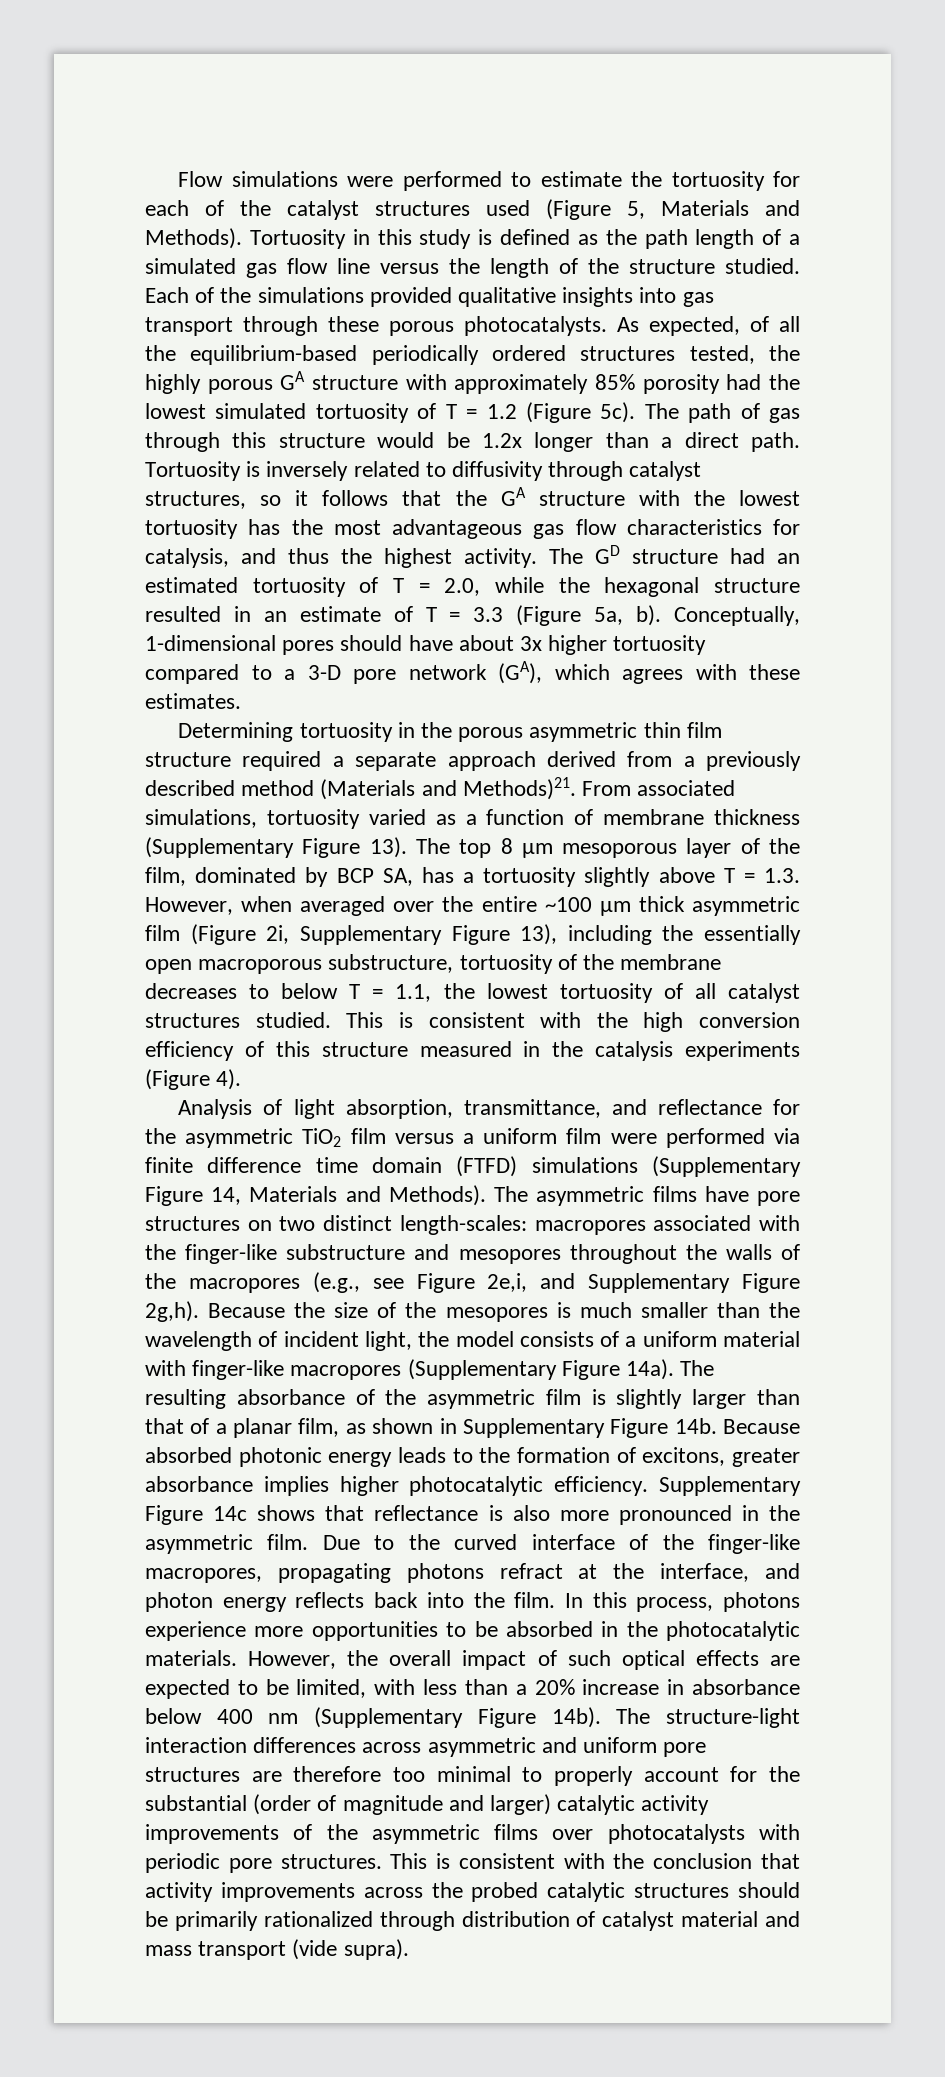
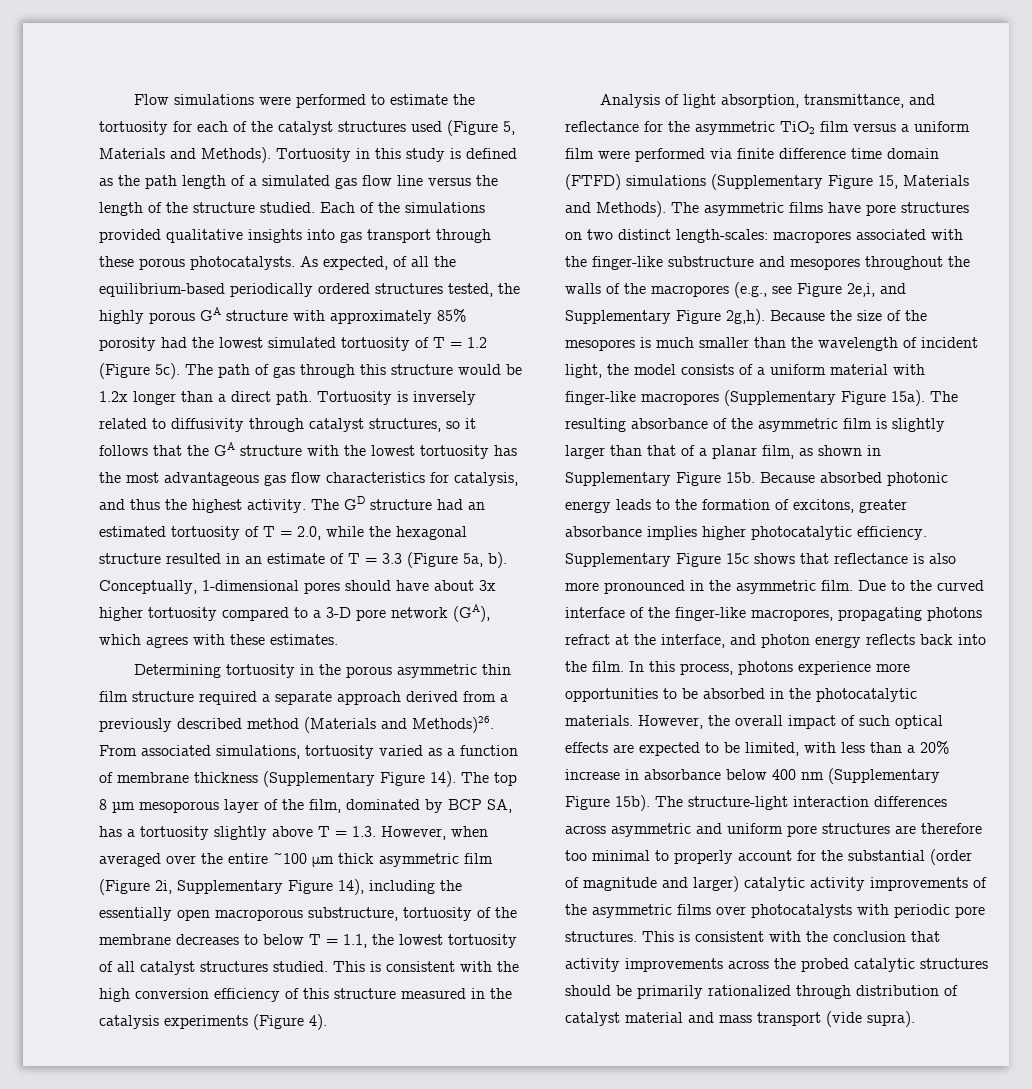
[462,777,576,800] Methods)21. -> [412,716,494,733] Methods)26.
[369,837,407,858] 13). -> [430,771,456,787] 14).
[520,924,558,945] 13), -> [338,879,364,895] 14),
[211,1187,242,1205] 14, -> [878,175,898,189] 15,
[626,1359,675,1380] 14a). -> [891,390,925,406] 15a).
[674,1418,717,1434] 14b. -> [726,472,755,483] 15b.
[213,1506,248,1521] 14c -> [726,553,749,564] 15c
[551,1707,601,1728] 14b). -> [615,795,650,811] 15b).

